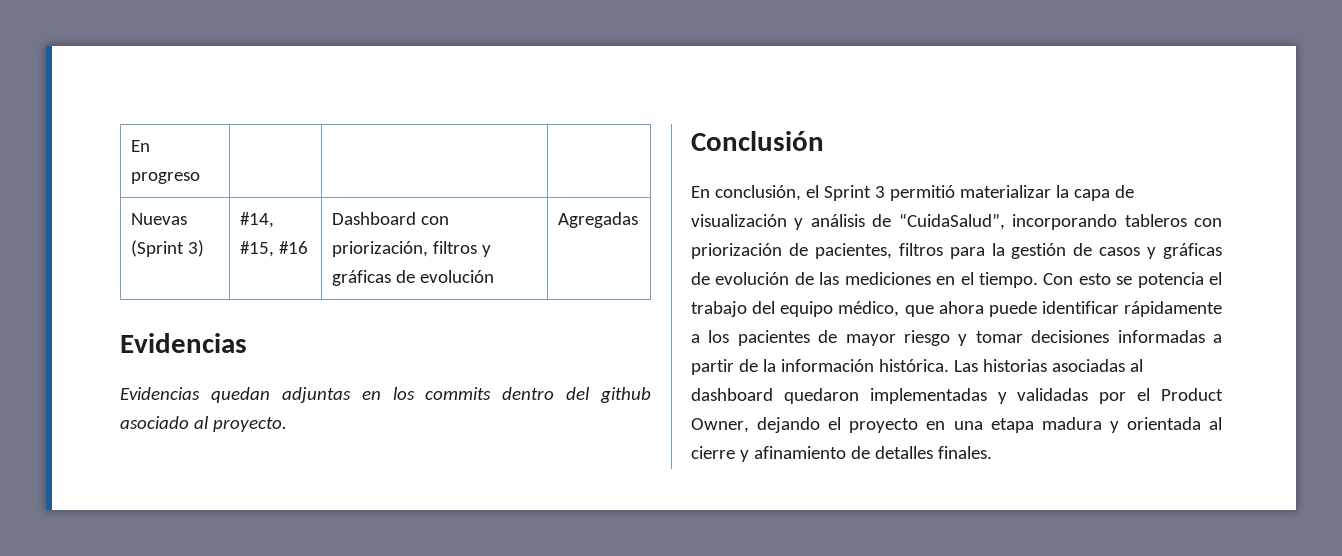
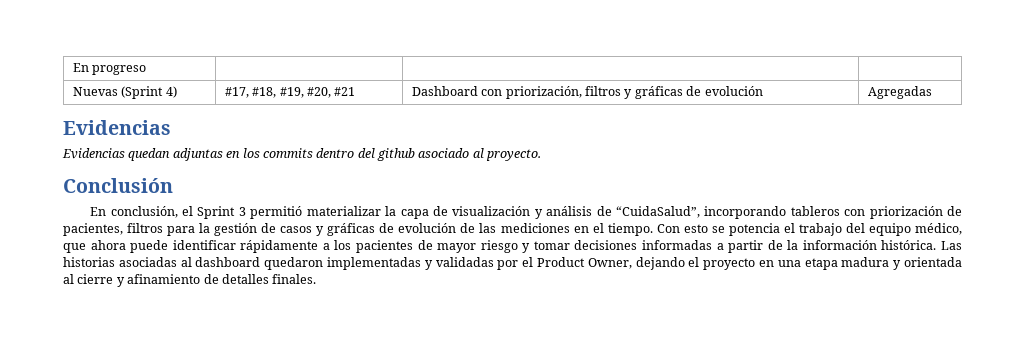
[187,240,204,257] [239,212,274,228] [239,241,308,257] 3) | #14, #15, #16 -> [165,86,177,98] [224,87,356,98] 4) | #17, #18, #19, #20, #21

